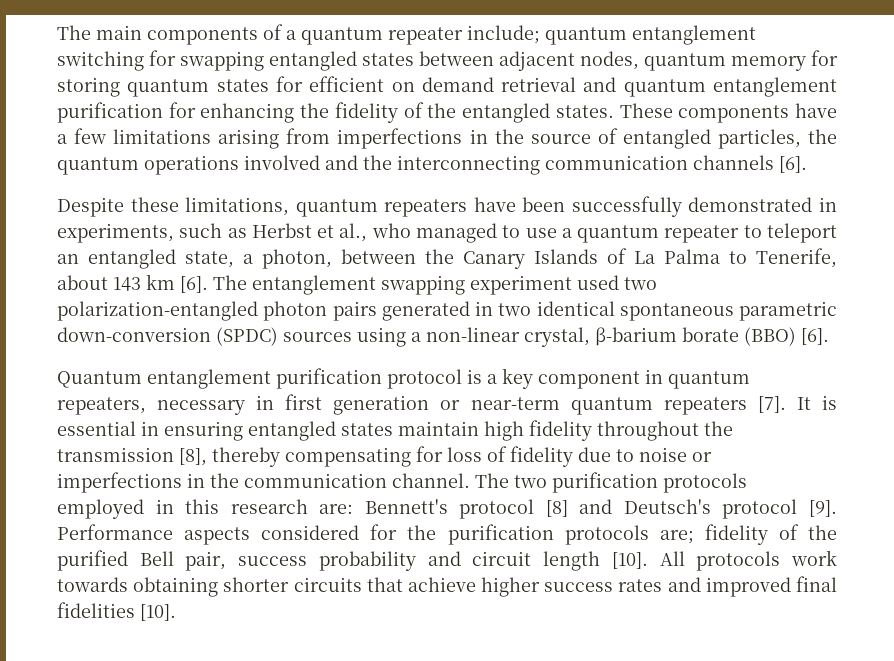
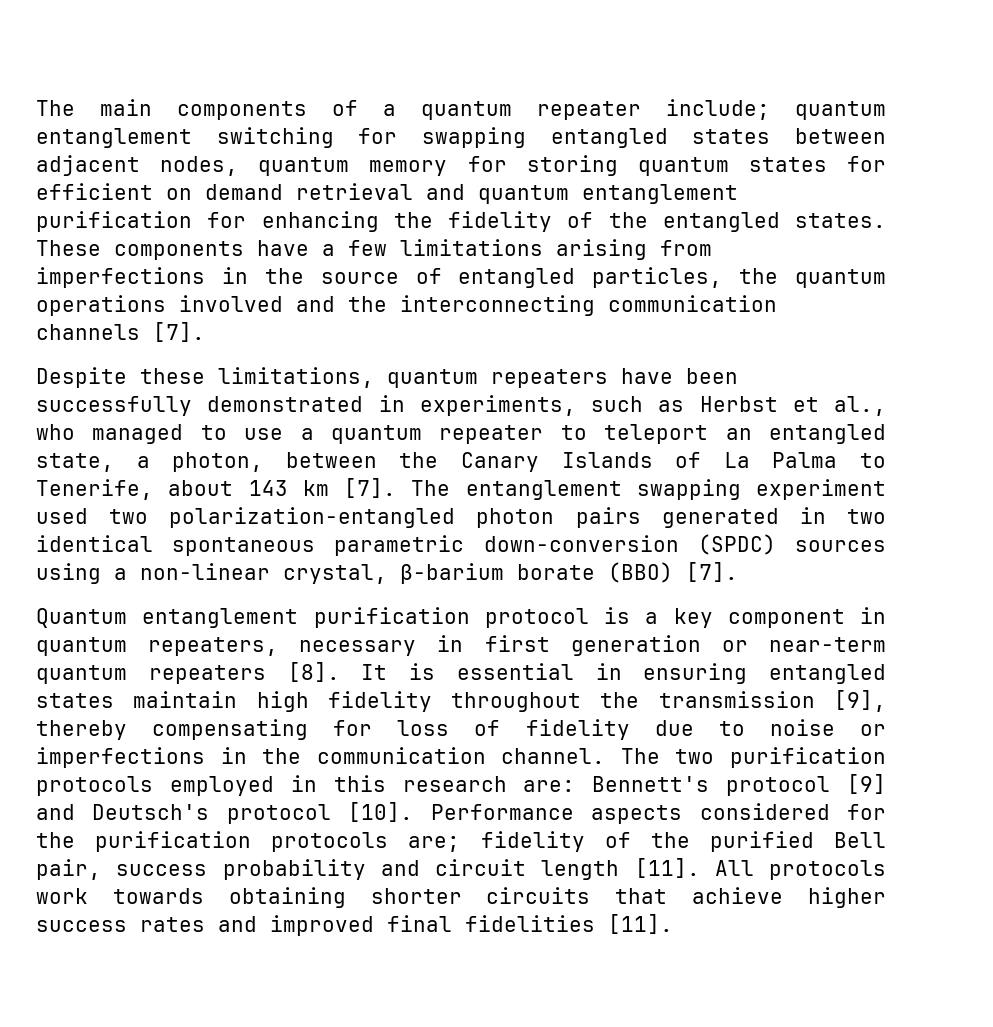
[779,156,807,173] [6]. -> [153,322,205,342] [7].
[180,276,208,293] [6]. -> [344,478,396,498] [7].
[801,328,829,345] [6]. -> [686,562,738,582] [7].
[757,396,786,413] [7]. -> [287,662,340,682] [8].
[179,448,207,466] [8], -> [834,690,887,712] [9],
[545,500,568,517] [8] -> [847,774,886,794] [9]
[808,500,837,517] [9]. -> [348,802,414,822] [10].
[611,552,648,569] [10]. -> [634,858,700,878] [11].
[140,604,176,621] [10]. -> [608,914,673,934] [11].

